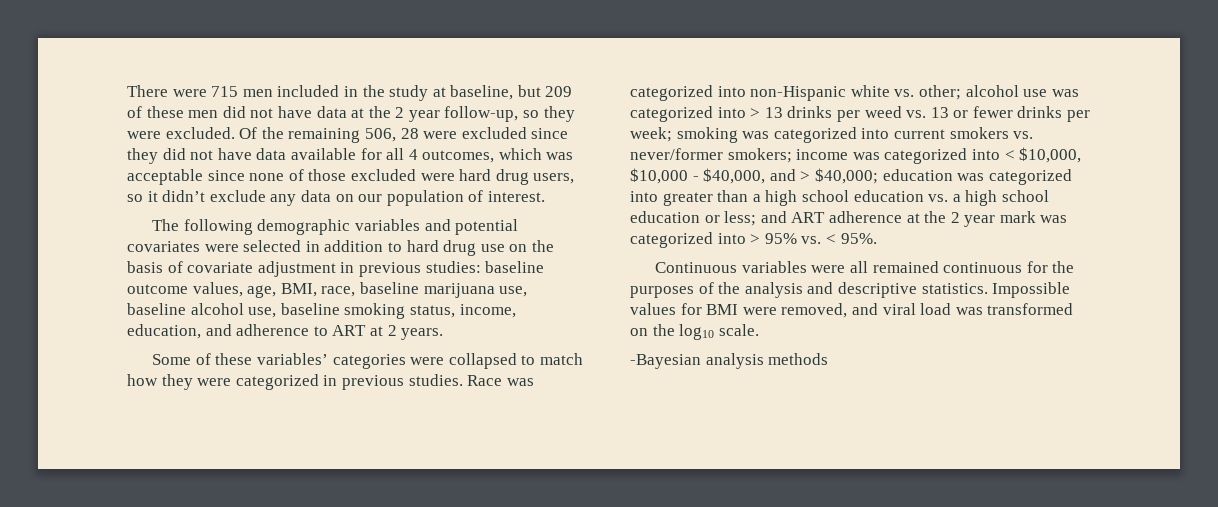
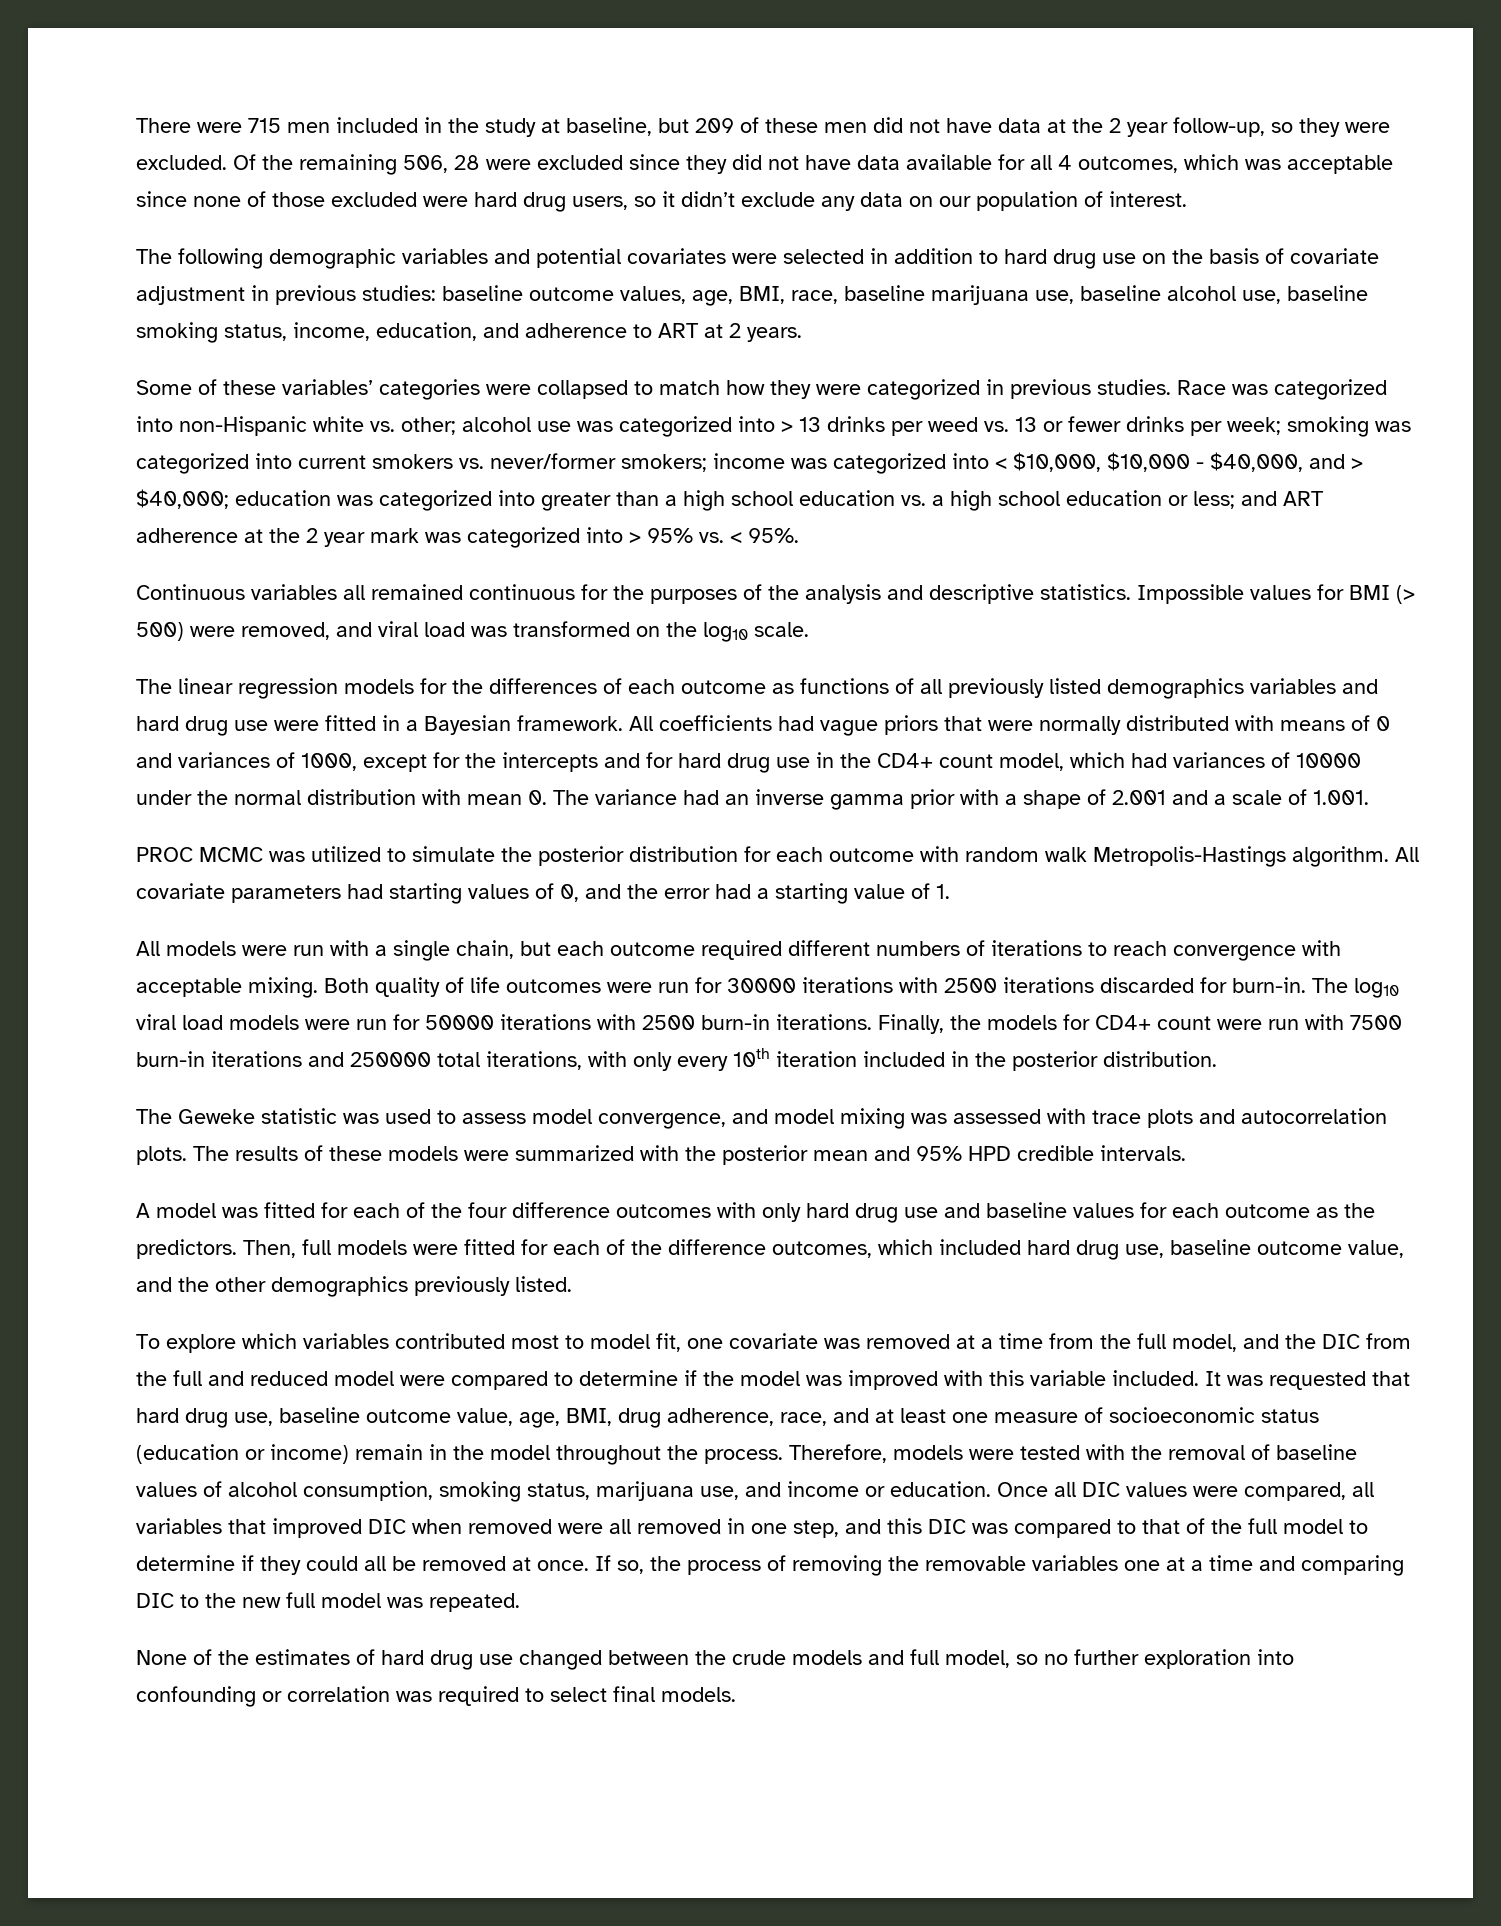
[811,265,846,273] were -> (337, 592) none
(739, 309) none -> [1396,585,1415,604] [136,622,184,641] (> 500)
[630,353,829,369] -Bayesian analysis methods -> [136,678,1378,699] [136,715,1390,736] [136,752,1361,773] [136,789,1369,810] [136,846,1419,867] [136,883,950,904] [136,940,1341,961] [136,977,1399,998] [136,1014,1402,1034] [136,1048,1217,1071] [136,1108,1387,1129] [136,1145,1186,1165] [136,1202,1375,1223] [136,1239,1404,1260] [136,1276,572,1297] [136,1333,1411,1353] [136,1370,1410,1390] [136,1407,1319,1428] [136,1444,1357,1465] [136,1481,1374,1502] [136,1518,1368,1538] [136,1555,1404,1576] [136,1592,520,1612] [136,1649,1294,1670] [136,1686,736,1707] The linear regression models for the differences of each outcome as functions of all previously listed demographics variables and hard drug use were fitted in a Bayesian framework. All coefficients had vague priors that were normally distributed with means of 0 and variances of 1000, except for the intercepts and for hard drug use in the CD4+ count model, which had variances of 10000 under the normal distribution with mean 0. The variance had an inverse gamma prior with a shape of 2.001 and a scale of 1.001. // PROC MCMC was utilized to simulate the posterior distribution for each outcome with random walk Metropolis-Hastings algorithm. All covariate parameters had starting values of 0, and the error had a starting value of 1. // All models were run with a single chain, but each outcome required different numbers of iterations to reach convergence with acceptable mixing. Both quality of life outcomes were run for 30000 iterations with 2500 iterations discarded for burn-in. The log10 viral load models were run for 50000 iterations with 2500 burn-in iterations. Finally, the models for CD4+ count were run with 7500 burn-in iterations and 250000 total iterations, with only every 10th iteration included in the posterior distribution. // The Geweke statistic was used to assess model convergence, and model mixing was assessed with trace plots and autocorrelation plots. The results of these models were summarized with the posterior mean and 95% HPD credible intervals. // A model was fitted for each of the four difference outcomes with only hard drug use and baseline values for each outcome as the predictors. Then, full models were fitted for each of the difference outcomes, which included hard drug use, baseline outcome value, and the other demographics previously listed. // To explore which variables contributed most to model fit, one covariate was removed at a time from the full model, and the DIC from the full and reduced model were compared to determine if the model was improved with this variable included. It was requested that hard drug use, baseline outcome value, age, BMI, drug adherence, race, and at least one measure of socioeconomic status (education or income) remain in the model throughout the process. Therefore, models were tested with the removal of baseline values of alcohol consumption, smoking status, marijuana use, and income or education. Once all DIC values were compared, all variables that improved DIC when removed were all removed in one step, and this DIC was compared to that of the full model to determine if they could all be removed at once. If so, the process of removing the removable variables one at a time and comparing DIC to the new full model was repeated. // None of the estimates of hard drug use changed between the crude models and full model, so no further exploration into confounding or correlation was required to select final models.

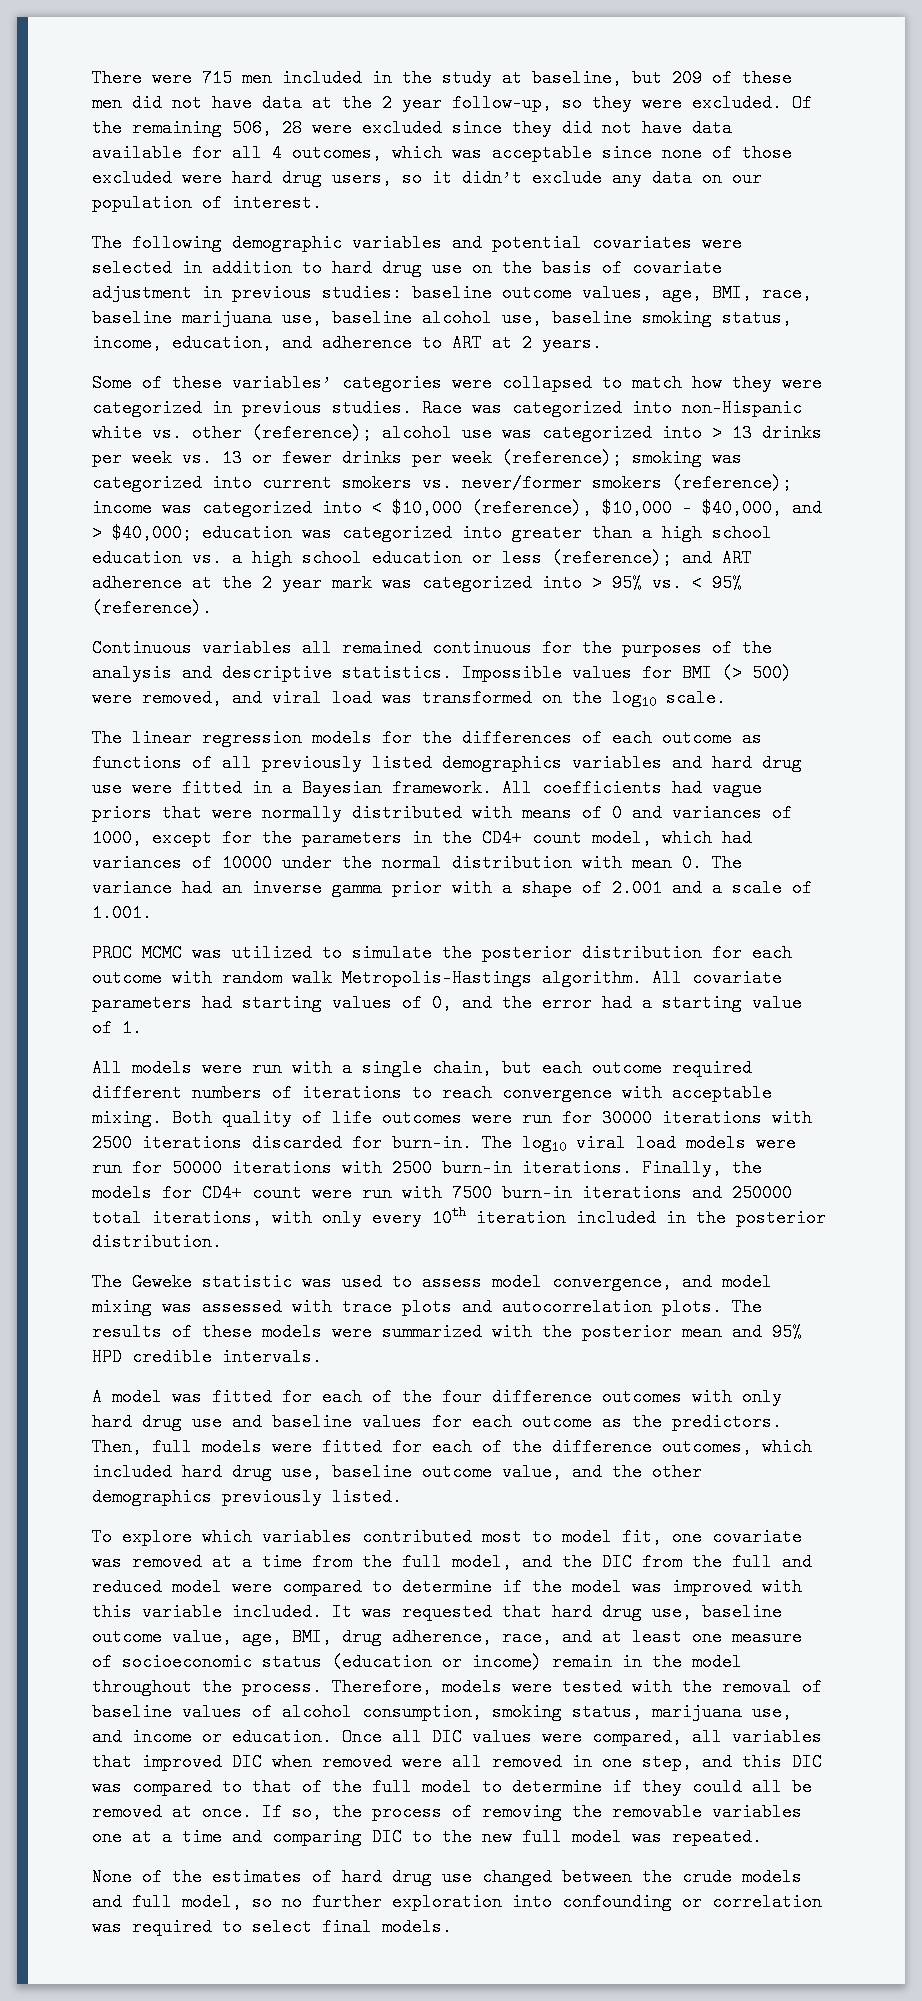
[401,417,456,435] other; -> [192,424,372,442] other (reference);
[928,417,978,432] weed -> [132,449,172,467] week
[1227,417,1281,435] week; -> [452,449,622,467] week (reference);
[621,454,707,472] smokers; -> [592,474,792,492] smokers (reference);
[1013,452,1101,472] $10,000, -> [392,499,592,517] $10,000 (reference),
[1193,491,1235,509] less; -> [502,549,672,567] less (reference);
[748,528,799,543] 95%. -> [712,574,742,592] [92,599,212,617] 95% (reference).
[502,752,810,773] intercepts and for hard drug use -> [302,829,402,847] parameters

